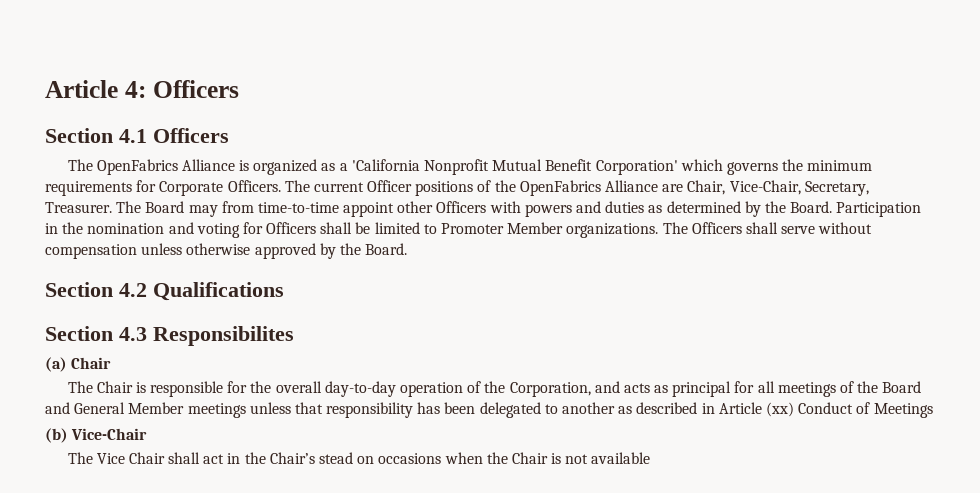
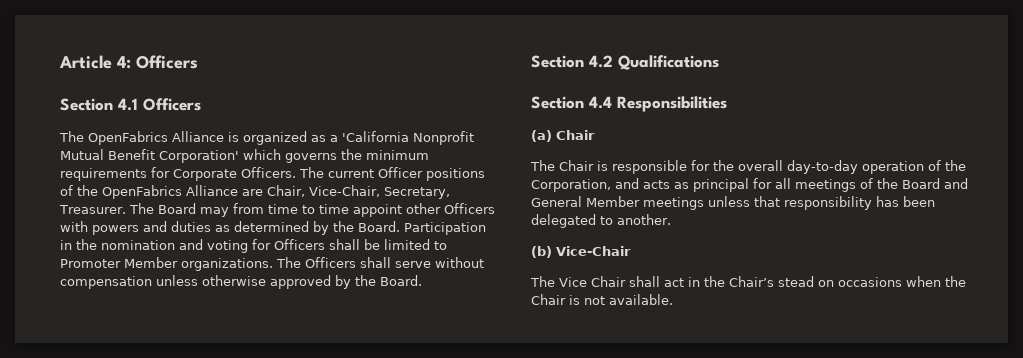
[257,202,339,213] time-to-time -> [267,204,349,214] time to time
[119,326,294,346] 4.3 Responsibilites -> [589,96,727,112] 4.4 Responsibilities
[562,402,933,418] another as described in Article (xx) Conduct of Meetings -> [617,214,671,225] another.
[591,452,651,464] available -> [609,294,673,305] available.

